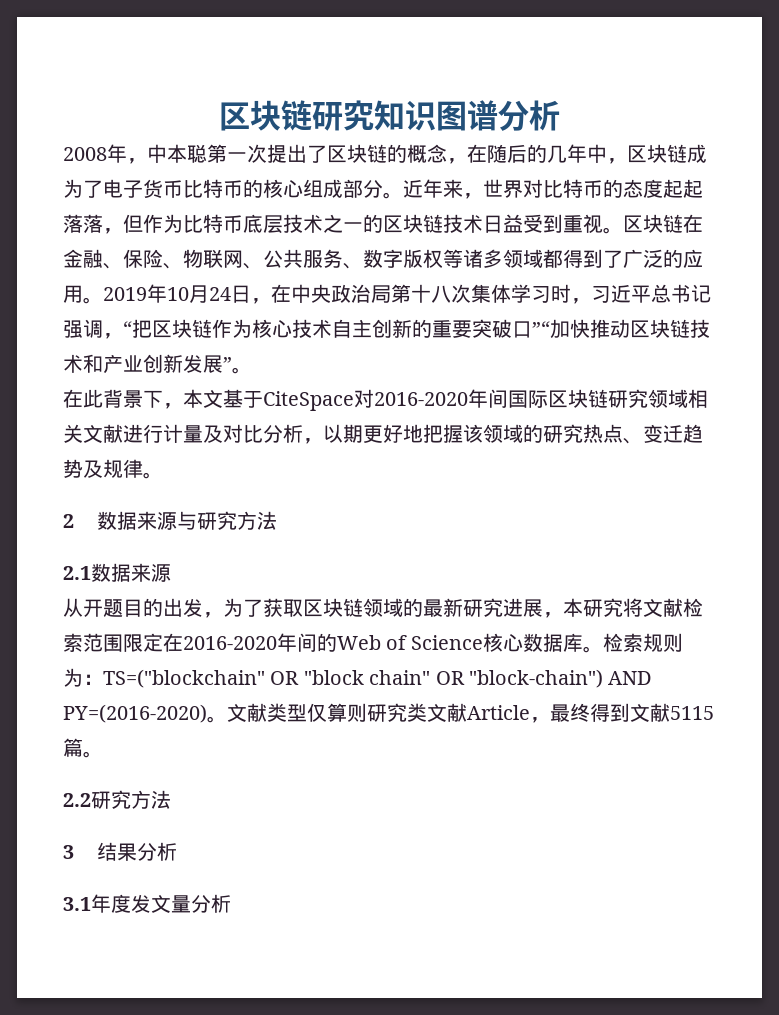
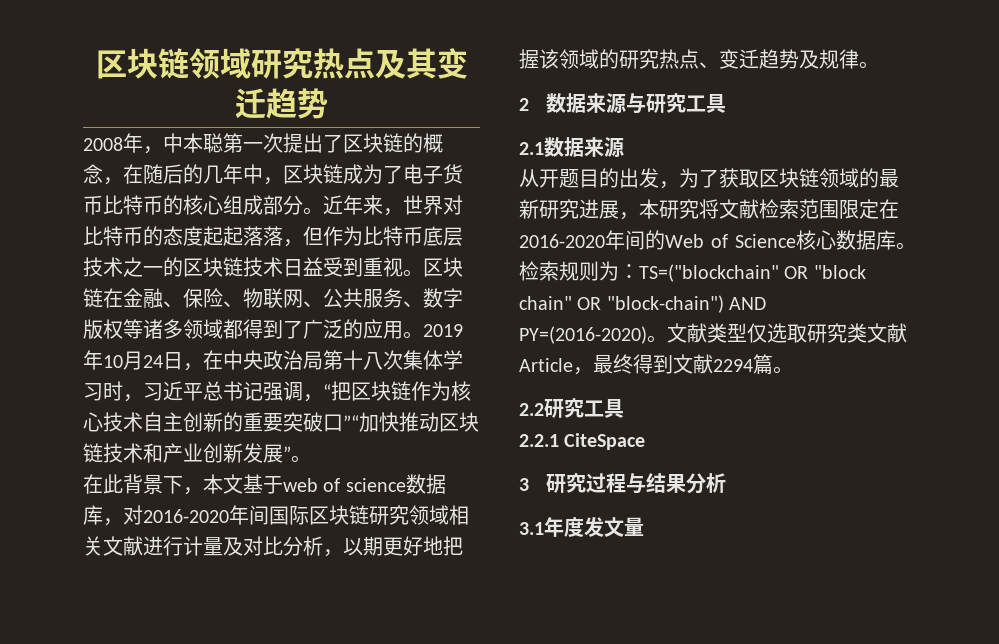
[219,100,560,131] 区块链研究知识图谱分析 -> [95,48,468,79] [235,88,328,119] 区块链领域研究热点及其变迁趋势
[263,391,354,411] CiteSpace -> [283,474,446,494] [83,505,123,526] web of science数据库，
[236,511,277,530] 方法 -> [685,94,726,113] 工具
[327,703,367,722] 算则 -> [767,323,807,343] 选取
[670,706,714,720] 5115 -> [713,359,753,372] 2294
[131,790,171,809] 方法 -> [584,399,624,418] [519,433,646,450] 工具 // 2.2.1 CiteSpace
(74, 852) none -> [545,473,646,494] 研究过程与
[191,894,231,913] 分析 -> (644, 526) none

